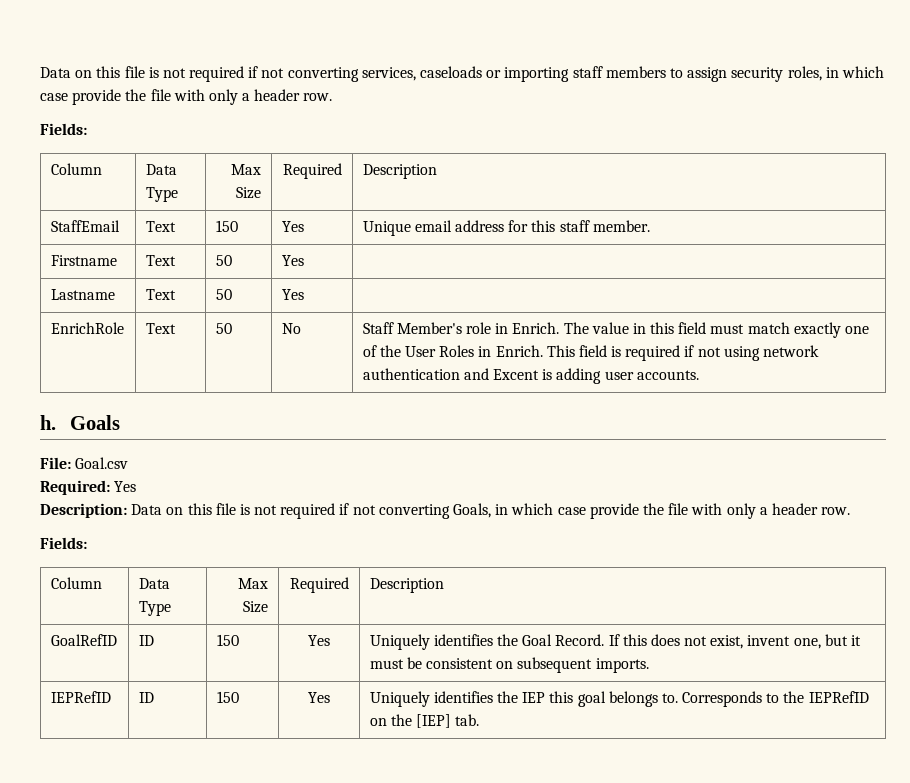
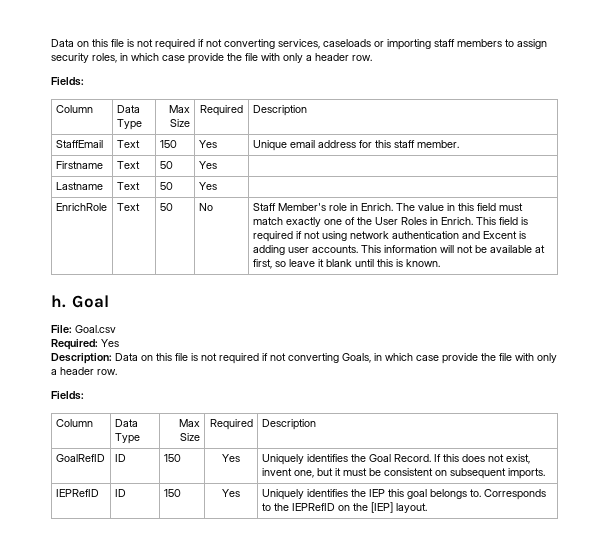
(699, 375) none -> [360,245,545,253] [252,259,440,269] This information will not be available at first, so leave it blank until this is known.
[69,415,120,430] Goals -> [71,295,109,308] Goal
[455,714,480,726] tab. -> [395,503,427,513] layout.

